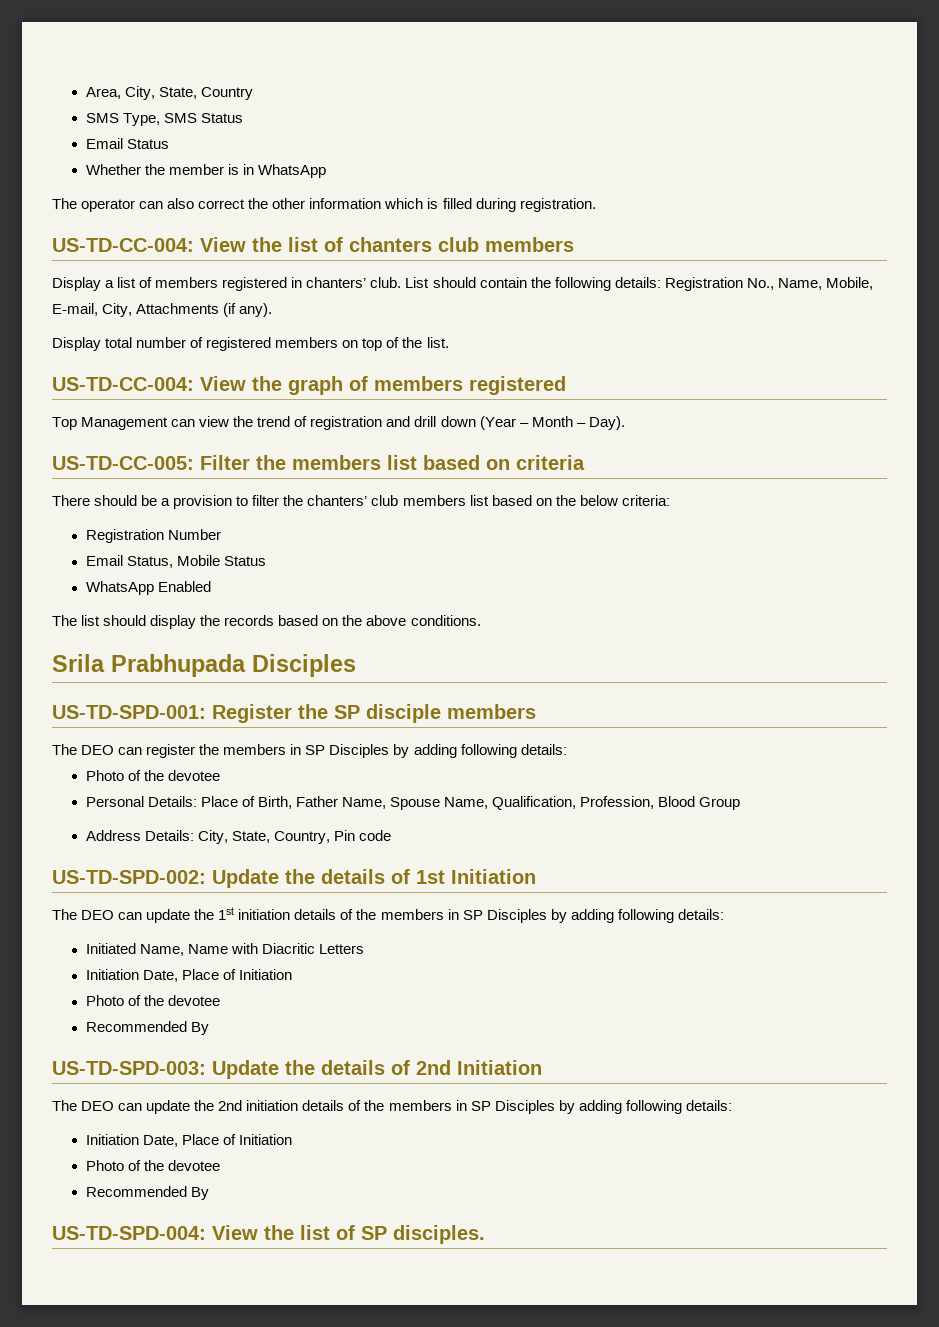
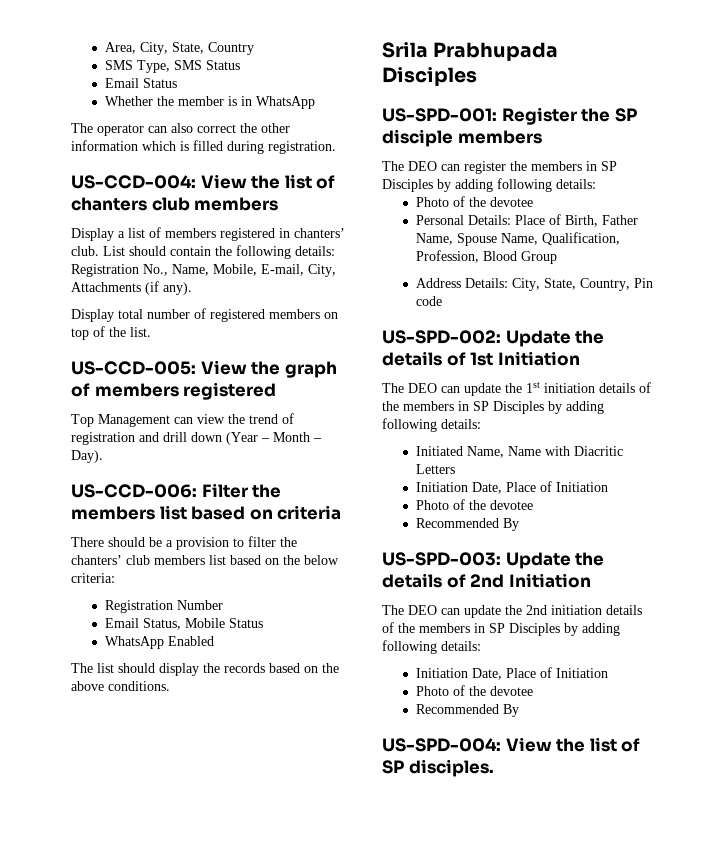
[52,238,194,252] US-TD-CC-004: -> [71,175,196,189] US-CCD-004:
[52,377,194,391] US-TD-CC-004: -> [71,361,196,375] US-CCD-005:
[52,456,194,470] US-TD-CC-005: -> [71,484,197,498] US-CCD-006:
[52,705,206,719] US-TD-SPD-001: -> [382,108,497,122] US-SPD-001:
[52,870,206,884] US-TD-SPD-002: -> [382,330,501,344] US-SPD-002:
[52,1061,206,1075] US-TD-SPD-003: -> [382,552,501,566] US-SPD-003:
[52,1226,206,1240] US-TD-SPD-004: -> [382,738,501,752] US-SPD-004:

